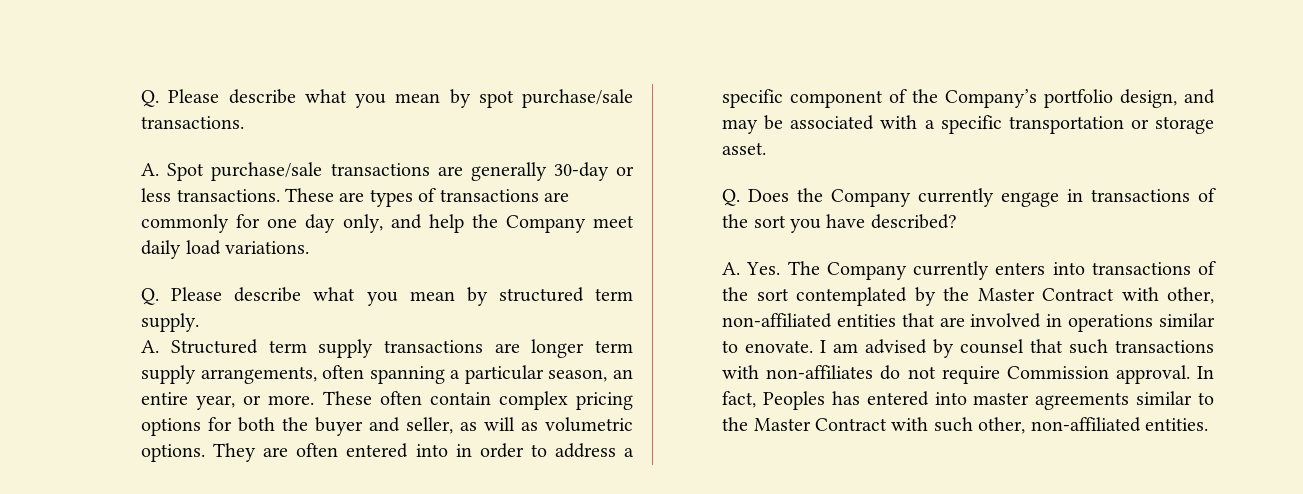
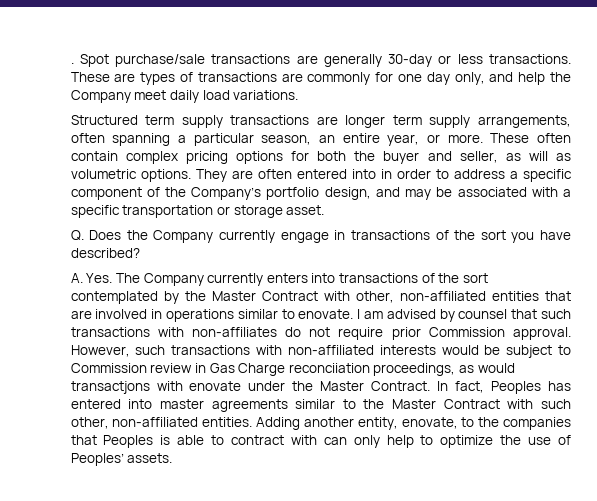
[141,89,634,108] [141,116,245,129] [141,163,160,176] Q. Please describe what you mean by spot purchase/sale transactions. // A. -> [70,62,74,64] .
[141,287,634,306] [141,313,200,332] [141,340,160,353] Q. Please describe what you mean by structured term supply. // A. -> (299, 95) none
(1000, 375) none -> [391,327,421,340] prior
(1190, 374) none -> [70,345,571,358] [70,363,515,376] [70,381,431,394] However, such transactions with non-affiliated interests would be subject to Commission review in Gas Charge reconciiation proceedings, as would transactjons with enovate under the Master Contract.
(1208, 424) none -> [256,417,571,430] [70,435,571,448] [70,453,173,466] Adding another entity, enovate, to the companies that Peoples is able to contract with can only help to optimize the use of Peoples’ assets.

